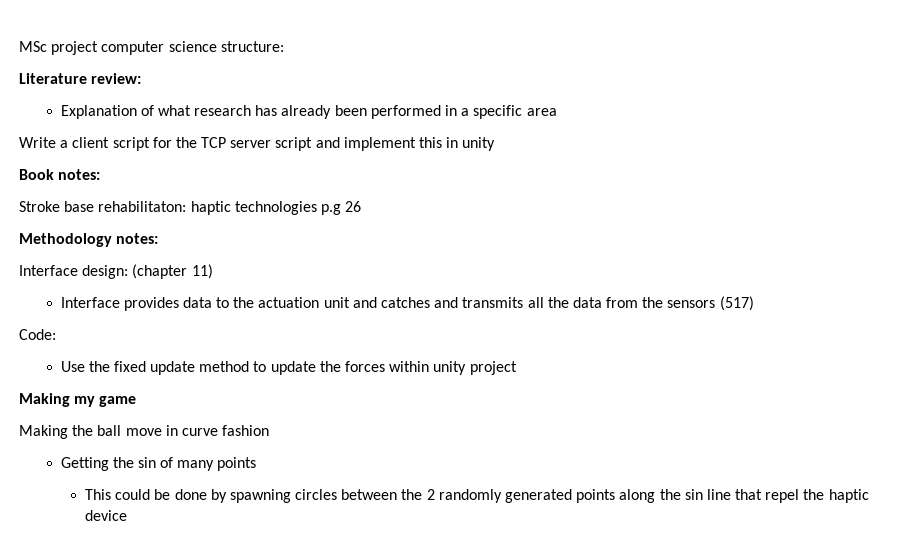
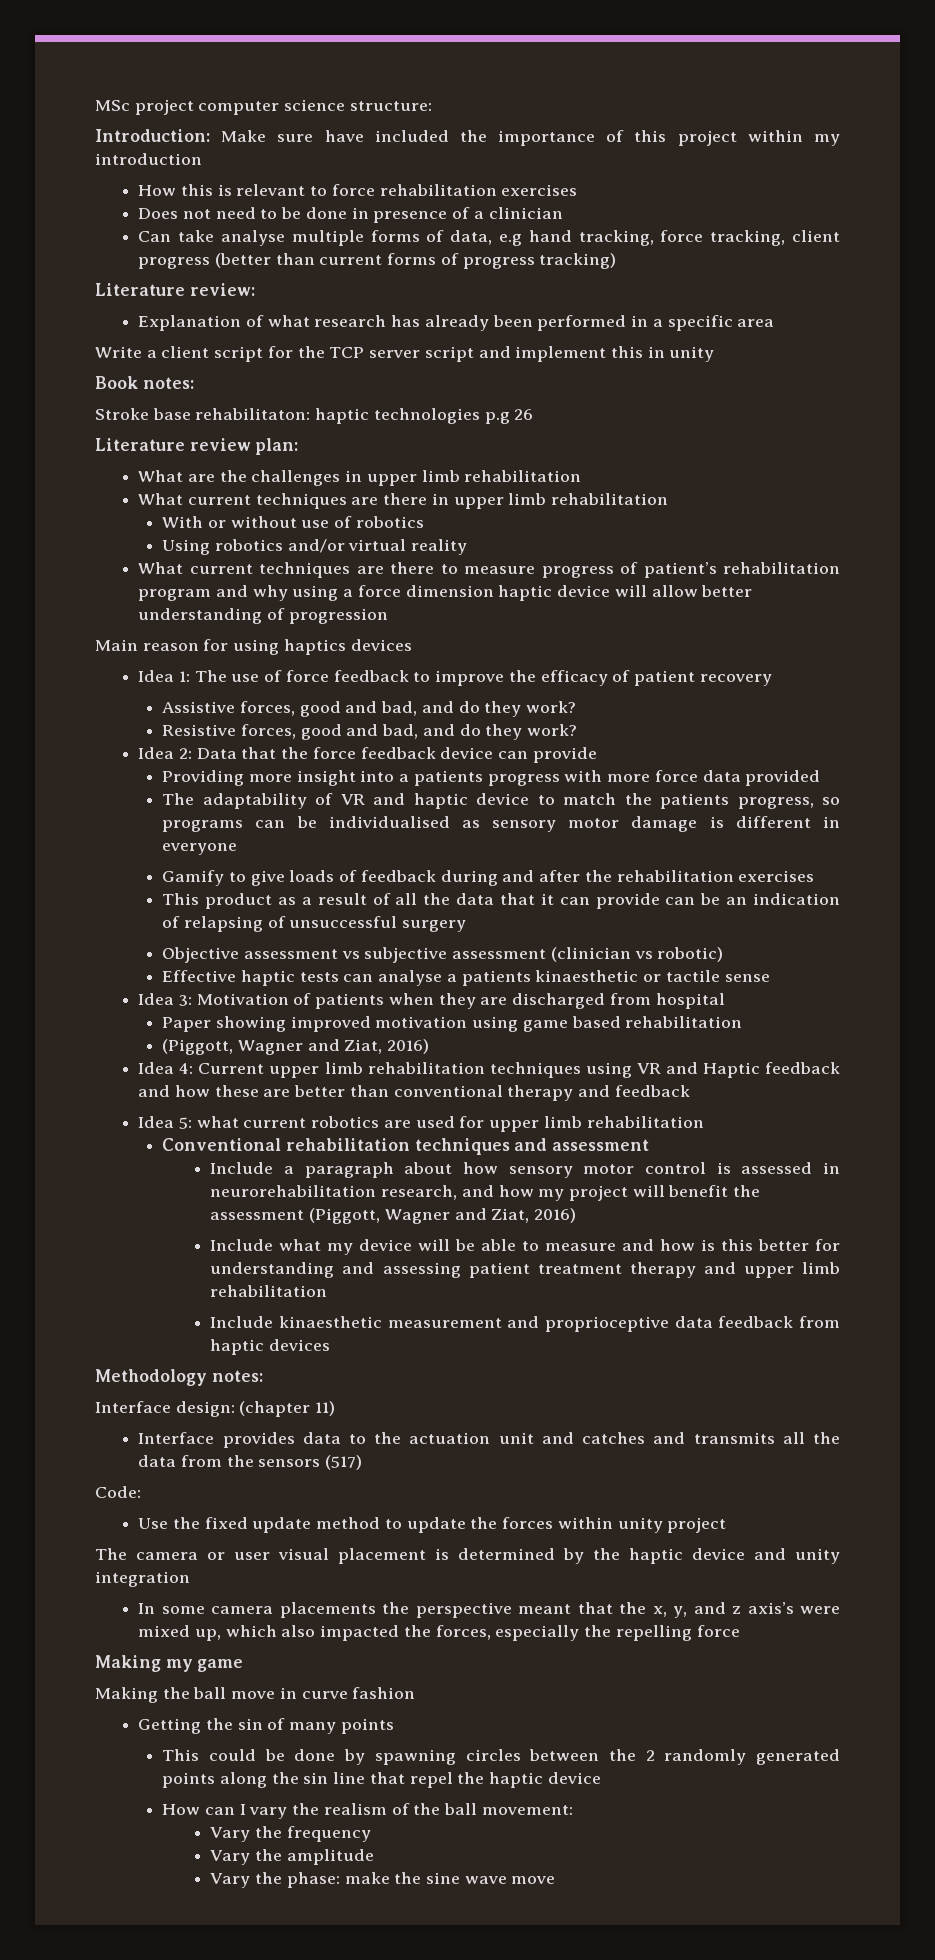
(284, 46) none -> [95,129,840,146] [95,153,202,165] [138,184,578,196] [138,207,563,223] [138,230,841,246] [138,253,617,269] // Introduction: Make sure have included the importance of this project within my introduction // How this is relevant to force rehabilitation exercises // Does not need to be done in presence of a clinician // Can take analyse multiple forms of data, e.g hand tracking, force tracking, client progress (better than current forms of progress tracking)
(362, 206) none -> [95,438,299,455] [138,470,582,486] [138,493,669,509] [162,516,424,528] [162,539,468,555] [138,562,840,578] [138,585,753,601] [138,608,388,624] [95,639,412,655] [138,670,772,686] [162,701,577,717] [162,724,578,740] [138,747,597,763] [162,770,821,786] [162,793,840,809] [162,816,841,832] [162,843,238,855] [162,870,815,886] [162,893,841,909] [162,916,467,932] [162,947,724,963] [162,970,770,986] [138,993,725,1009] [162,1016,743,1032] [162,1039,430,1055] [138,1062,840,1078] [138,1085,690,1101] [138,1116,704,1132] [162,1138,650,1155] [210,1162,840,1178] [210,1185,761,1201] [210,1208,576,1224] [210,1239,841,1255] [210,1262,840,1278] [210,1285,328,1297] [210,1316,840,1332] [210,1339,331,1355] // Literature review plan: // What are the challenges in upper limb rehabilitation // What current techniques are there in upper limb rehabilitation // With or without use of robotics // Using robotics and/or virtual reality // What current techniques are there to measure progress of patient’s rehabilitation program and why using a force dimension haptic device will allow better understanding of progression // Main reason for using haptics devices // Idea 1: The use of force feedback to improve the efficacy of patient recovery // Assistive forces, good and bad, and do they work? // Resistive forces, good and bad, and do they work? // Idea 2: Data that the force feedback device can provide // Providing more insight into a patients progress with more force data provided // The adaptability of VR and haptic device to match the patients progress, so programs can be individualised as sensory motor damage is different in everyone // Gamify to give loads of feedback during and after the rehabilitation exercises // This product as a result of all the data that it can provide can be an indication of relapsing of unsuccessful surgery // Objective assessment vs subjective assessment (clinician vs robotic) // Effective haptic tests can analyse a patients kinaesthetic or tactile sense // Idea 3: Motivation of patients when they are discharged from hospital // Paper showing improved motivation using game based rehabilitation // (Piggott, Wagner and Ziat, 2016) // Idea 4: Current upper limb rehabilitation techniques using VR and Haptic feedback and how these are better than conventional therapy and feedback // Idea 5: what current robotics are used for upper limb rehabilitation // Conventional rehabilitation techniques and assessment // Include a paragraph about how sensory motor control is assessed in neurorehabilitation research, and how my project will benefit the assessment (Piggott, Wagner and Ziat, 2016) // Include what my device will be able to measure and how is this better for understanding and assessing patient treatment therapy and upper limb rehabilitation // Include kinaesthetic measurement and proprioceptive data feedback from haptic devices
(517, 368) none -> [95,1548,840,1564] [95,1571,190,1587] [138,1602,841,1618] [138,1625,740,1641] // The camera or user visual placement is determined by the haptic device and unity integration // In some camera placements the perspective meant that the x, y, and z axis’s were mixed up, which also impacted the forces, especially the repelling force
(127, 515) none -> [162,1803,573,1819] [210,1826,371,1842] [210,1849,374,1865] [210,1872,556,1888] // How can I vary the realism of the ball movement: // Vary the frequency // Vary the amplitude // Vary the phase: make the sine wave move

